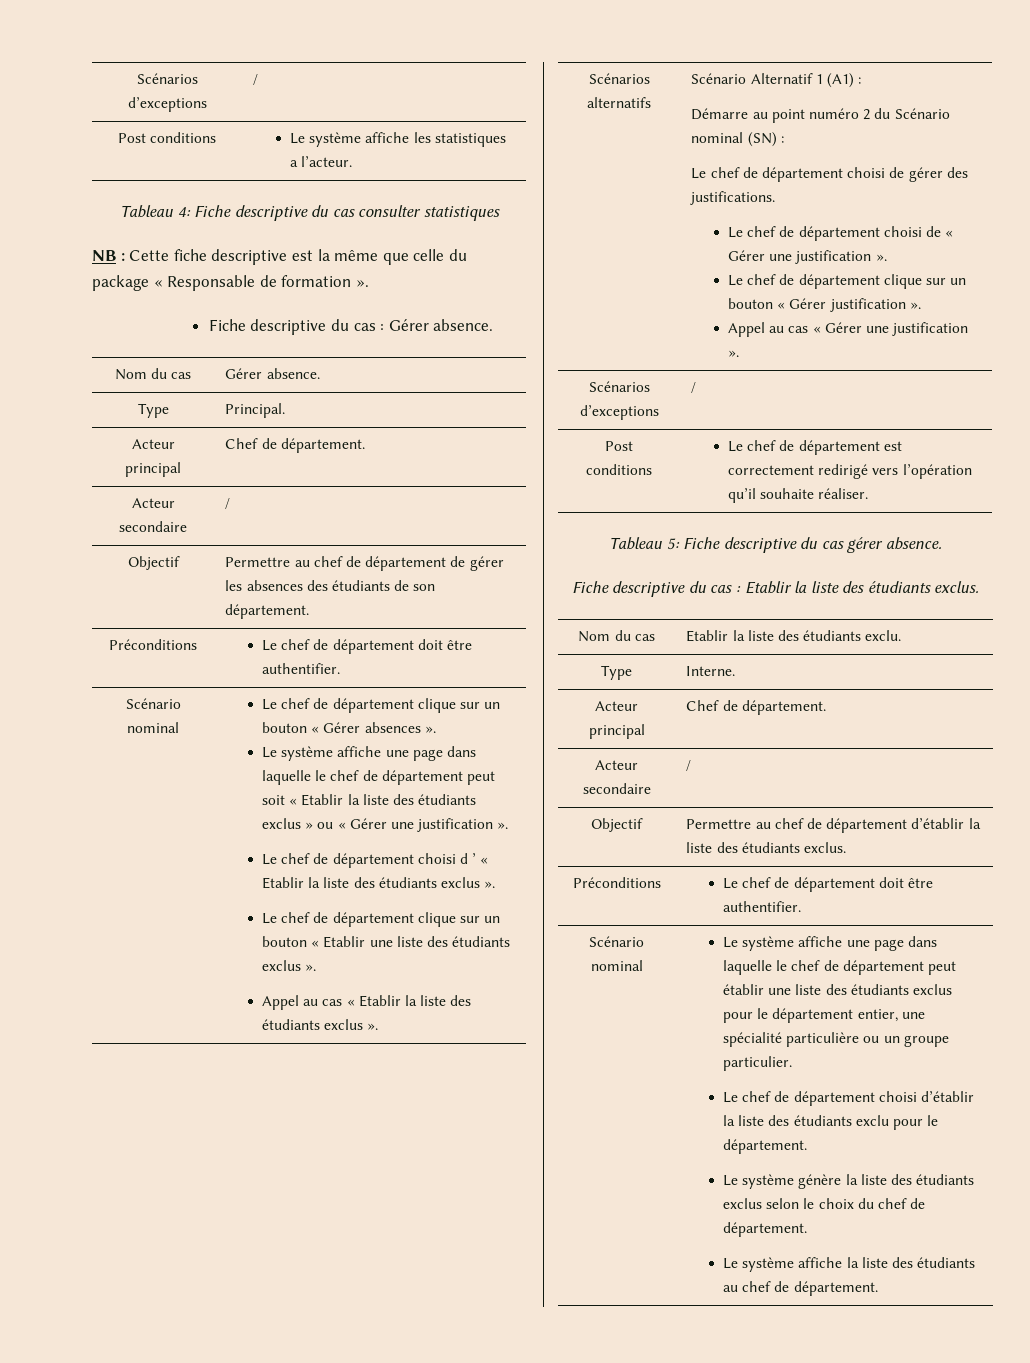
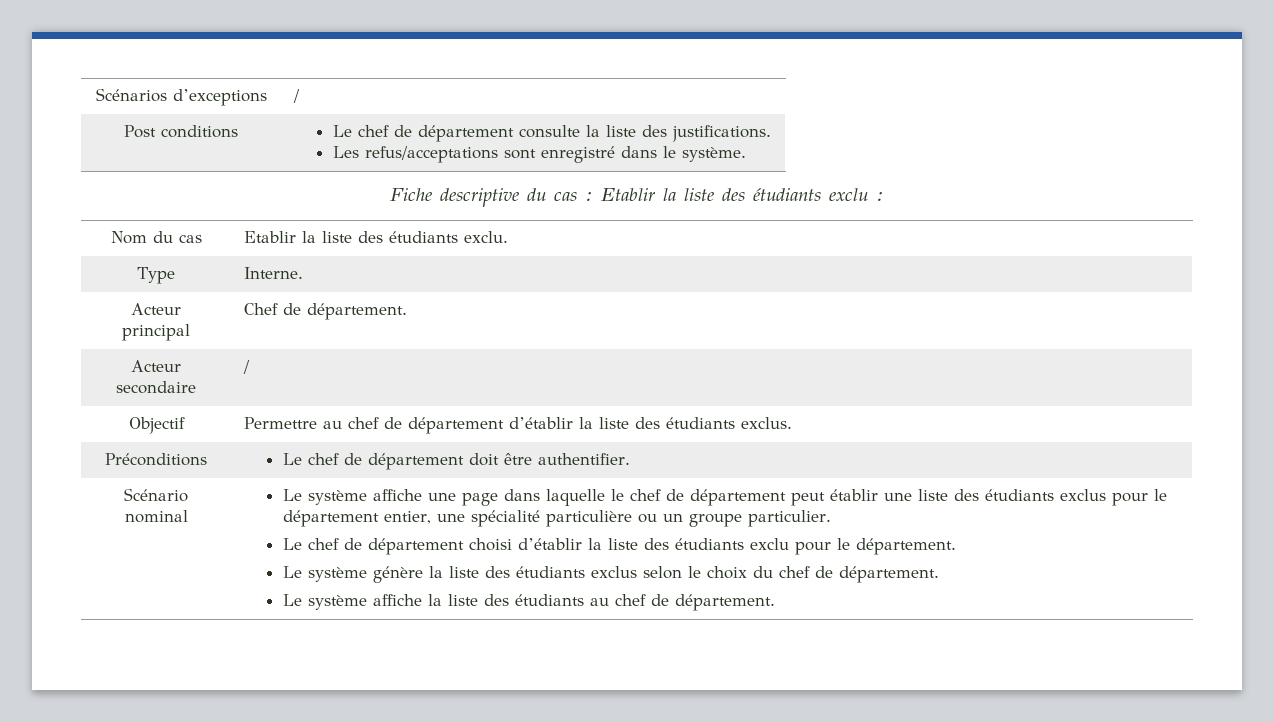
[136,73,198,84] [127,97,207,112] [253,74,259,85] [117,132,217,143] [290,132,506,147] [290,156,353,167] [119,205,501,221] [92,249,467,265] [92,275,369,291] [208,319,494,335] [114,368,192,380] [225,368,320,379] [137,403,169,418] [225,403,286,418] [131,439,175,449] [125,462,181,477] [225,438,365,453] [131,498,175,508] [119,521,187,532] [225,498,231,509] [127,556,180,570] [225,556,504,571] [225,580,436,591] [225,604,310,619] [109,639,197,650] [262,639,472,654] [262,663,341,674] [125,698,181,709] [127,722,179,733] [262,698,501,713] [262,722,436,733] [262,746,476,761] [262,770,495,785] [262,794,477,806] [262,818,509,832] [262,853,489,868] [262,877,496,889] [262,912,501,927] [262,936,511,948] [262,960,317,971] [262,995,472,1010] [262,1019,379,1030] [588,73,650,84] [587,97,651,108] [691,73,862,88] [691,108,950,123] [691,132,784,147] [691,167,968,182] [690,191,776,205] [728,226,954,241] [728,250,887,264] [728,274,967,289] [728,298,921,312] [728,322,969,337] [728,350,740,357] [588,381,650,392] [579,405,659,420] [691,382,697,393] Scénarios d’exceptions | / // Post conditions | Le système affiche les statistiques a l’acteur. // Tableau 4: Fiche descriptive du cas consulter statistiques // NB : Cette fiche descriptive est la même que celle du package « Responsable de formation ». // Fiche descriptive du cas : Gérer absence. // Nom du cas | Gérer absence. // Type | Principal. // Acteur principal | Chef de département. // Acteur secondaire | / // Objectif | Permettre au chef de département de gérer les absences des étudiants de son département. // Préconditions | Le chef de département doit être authentifier. // Scénario nominal | Le chef de département clique sur un bouton « Gérer absences ». // Le système affiche une page dans laquelle le chef de département peut soit « Etablir la liste des étudiants exclus » ou « Gérer une justification ». // Le chef de département choisi d ’ « Etablir la liste des étudiants exclus ». // Le chef de département clique sur un bouton « Etablir une liste des étudiants exclus ». // Appel au cas « Etablir la liste des étudiants exclus ». // Scénarios alternatifs | Scénario Alternatif 1 (A1) : // Démarre au point numéro 2 du Scénario nominal (SN) : // Le chef de département choisi de gérer des justifications. // Le chef de département choisi de « Gérer une justification ». // Le chef de département clique sur un bouton « Gérer justification ». // Appel au cas « Gérer une justification ». // Scénarios d’exceptions | / -> [95,88,267,106] [292,89,300,103] Scénarios d’exceptions | /
[883,441,902,451] [728,464,972,479] [728,488,869,503] [608,537,943,553] est correctement redirigé vers l’opération qu’il souhaite réaliser. // Tableau 5: Fiche descriptive du cas gérer absence. -> [518,125,771,142] [332,146,746,163] consulte la liste des justifications. // Les refus/acceptations sont enregistré dans le système.
[934,581,980,593] exclus. -> [829,188,884,201] exclu :

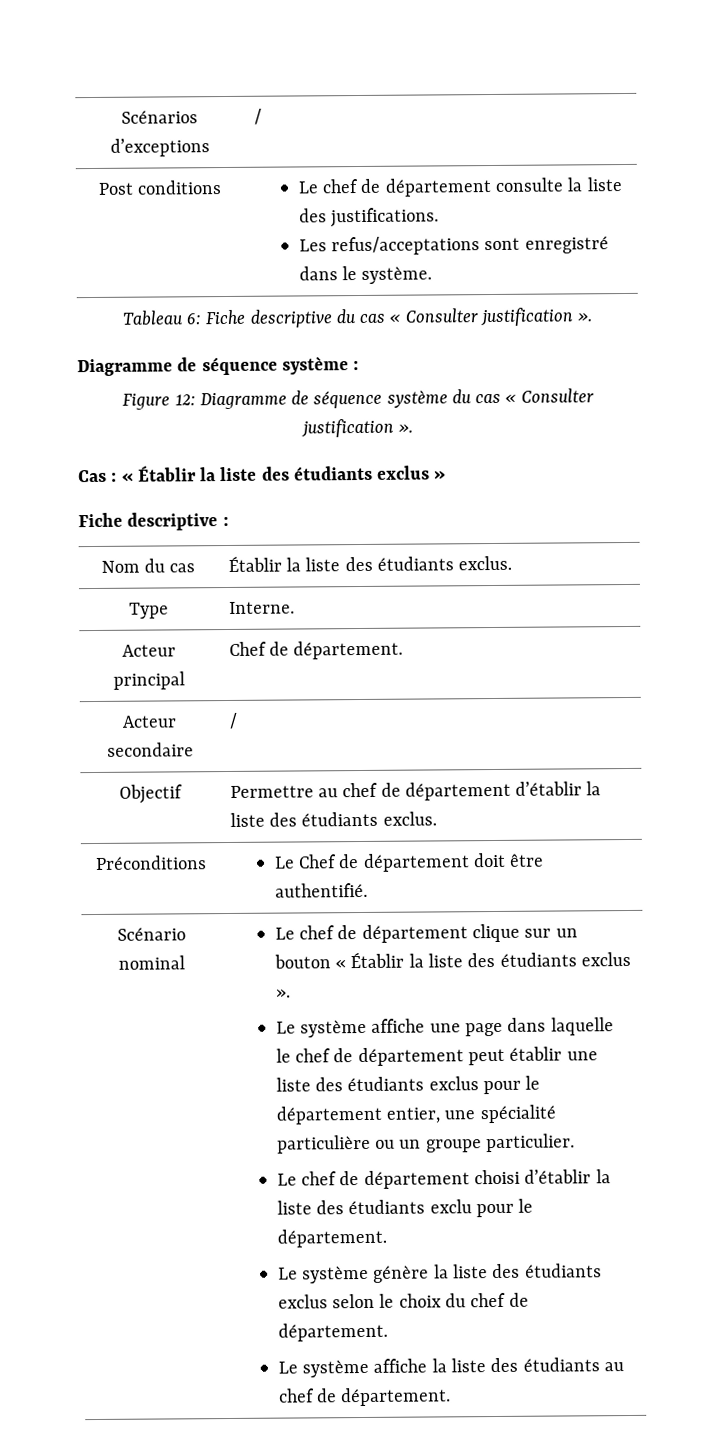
(746, 154) none -> [121,310,202,326] Tableau 6:
[585,188,868,201] : Etablir la liste des étudiants exclu -> [389,307,593,327] [77,356,360,377] [122,388,594,410] [300,418,414,438] [78,465,447,483] [78,512,219,531] « Consulter justification ». // Diagramme de séquence système : // Figure 12: Diagramme de séquence système du cas « Consulter justification ». // Cas : « Établir la liste des étudiants exclus » // Fiche descriptive
[243,231,508,243] Etablir la liste des étudiants exclu. -> [227,555,513,572] Établir la liste des étudiants exclus.
[307,453,339,465] chef -> [298,854,338,869] Chef
[537,453,630,465] authentifier. -> [274,882,368,898] authentifié.
(302, 495) none -> [299,923,578,943] [273,951,631,969] [274,988,291,998] [275,1021,296,1034] chef de département clique sur un bouton « Établir la liste des étudiants exclus ». // Le

